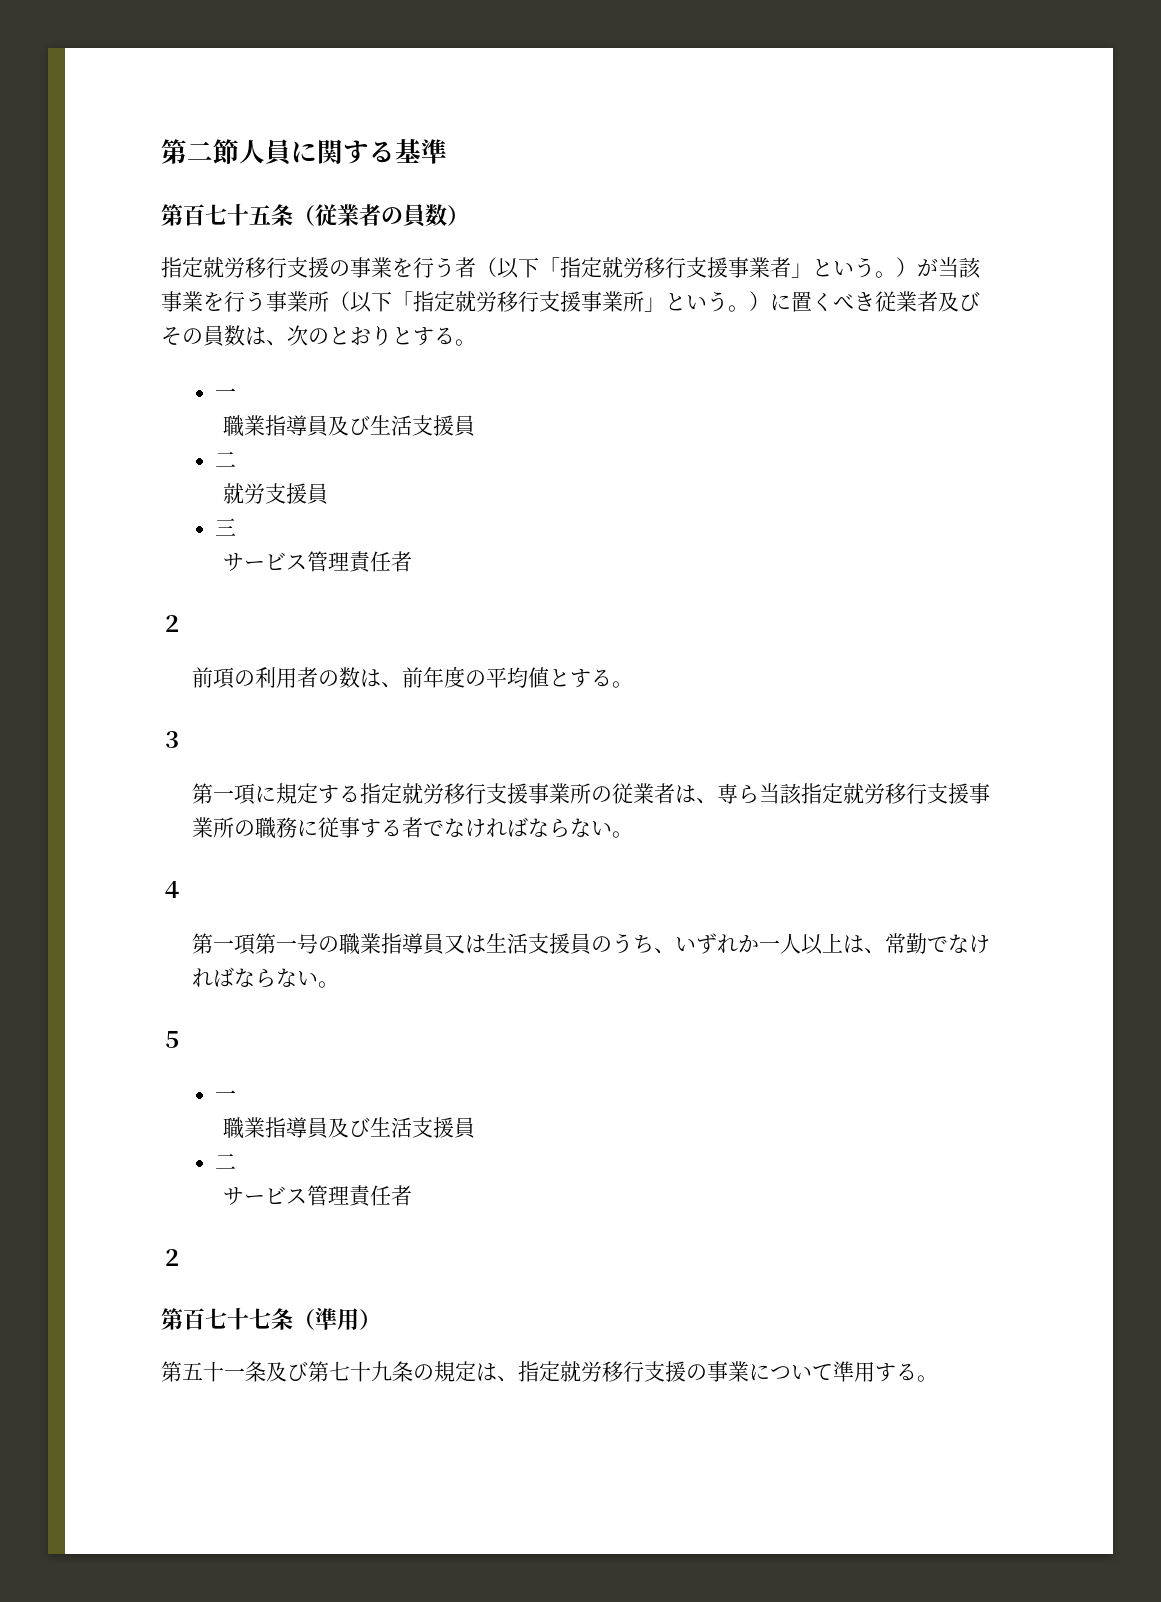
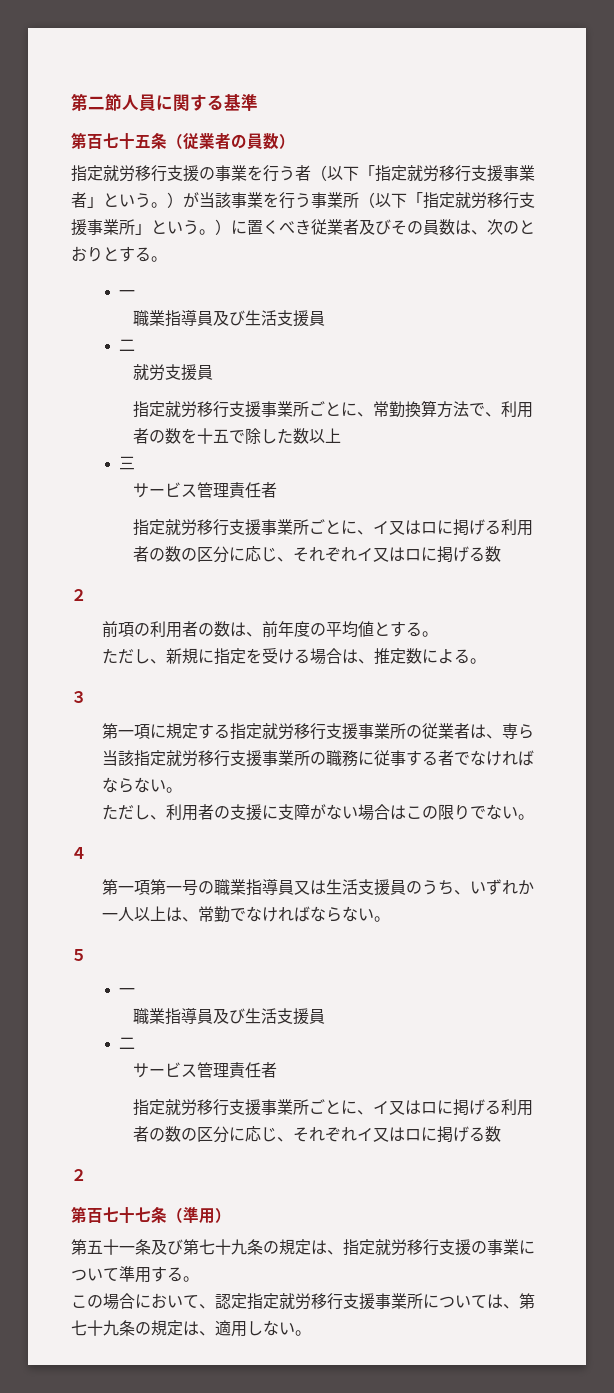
(329, 493) none -> [132,400,533,418] [132,428,341,444] // 指定就労移行支援事業所ごとに、常勤換算方法で、利用者の数を十五で除した数以上
(413, 561) none -> [132,519,533,536] [132,546,501,563] // 指定就労移行支援事業所ごとに、イ又はロに掲げる利用者の数の区分に応じ、それぞれイ又はロに掲げる数
(634, 684) none -> [101,648,486,665] // ただし、新規に指定を受ける場合は、推定数による。
(634, 834) none -> [101,804,534,821] // ただし、利用者の支援に支障がない場合はこの限りでない。
(413, 1195) none -> [132,1099,533,1116] [132,1126,501,1143] // 指定就労移行支援事業所ごとに、イ又はロに掲げる利用者の数の区分に応じ、それぞれイ又はロに掲げる数
(938, 1378) none -> [71,1293,535,1310] [71,1320,311,1337] // この場合において、認定指定就労移行支援事業所については、第七十九条の規定は、適用しない。

